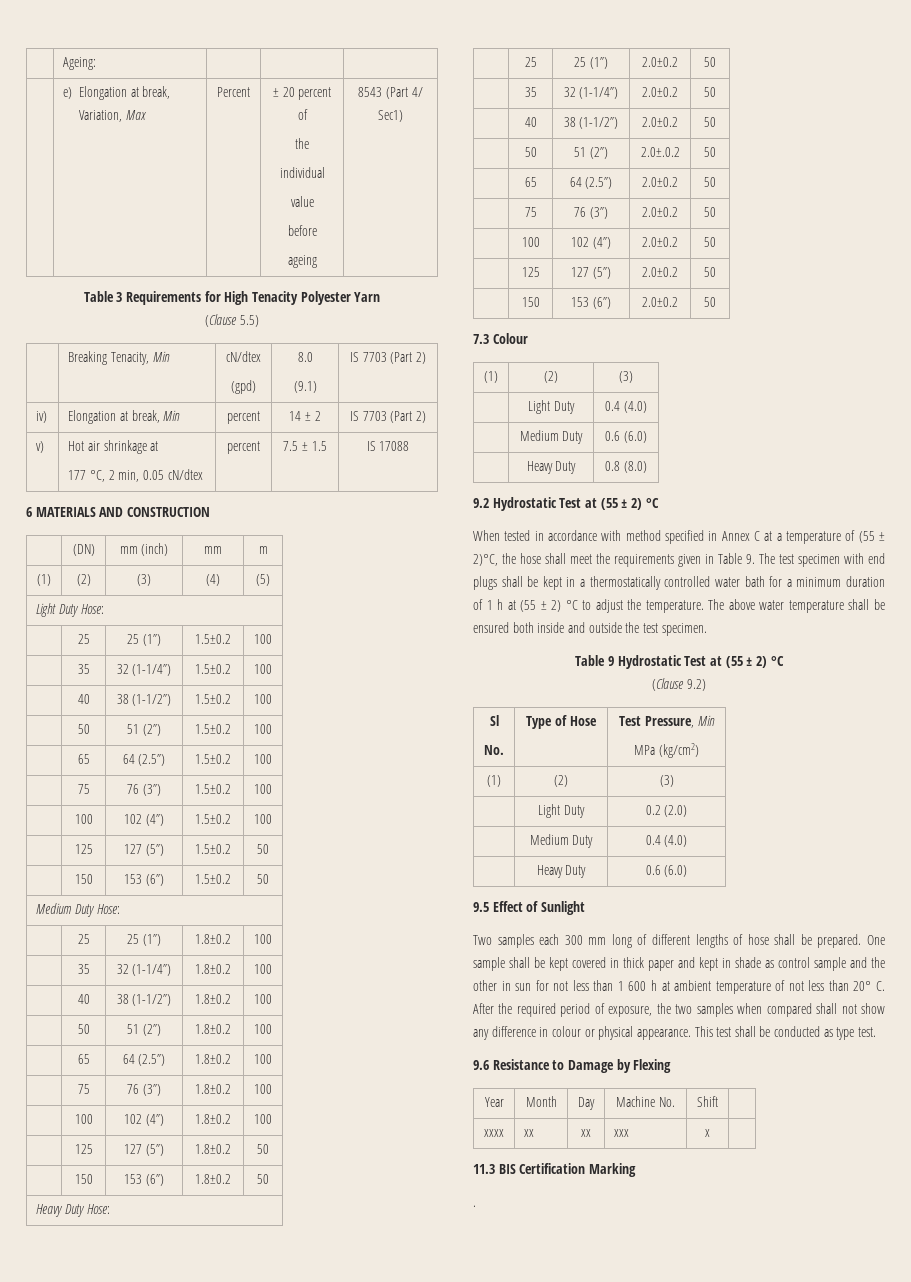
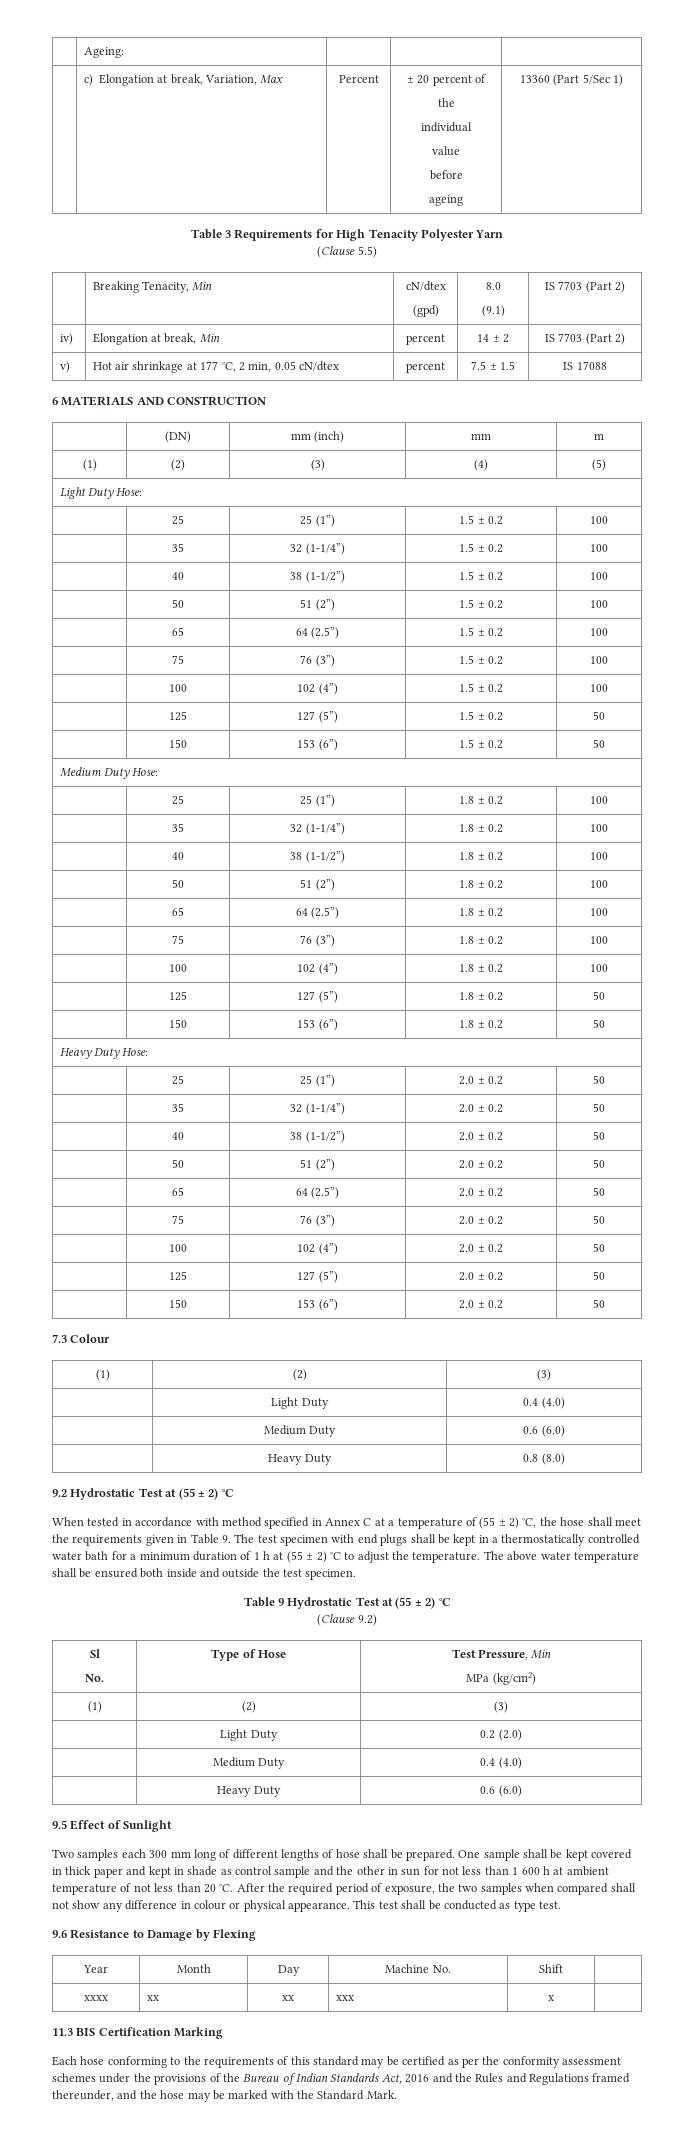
[63,87,73,99] e) -> [83,74,93,86] c)
[358,87,423,99] [378,110,403,122] 8543 (Part 4/ Sec1) -> [519,74,624,86] 13360 (Part 5/Sec 1)
(159, 446) // -> (197, 366) none
[195,634,231,644] [254,634,272,644] [77,664,90,674] [116,664,172,676] [195,664,231,674] [254,664,272,674] [77,694,90,704] [116,694,172,706] [195,694,231,704] [254,694,272,704] [77,724,90,734] [127,724,161,736] [195,724,231,734] [254,724,272,734] [77,754,90,764] [122,754,166,766] [195,754,231,764] [254,754,272,764] [77,784,90,794] [127,784,161,796] [195,784,231,794] [254,784,272,794] [74,814,93,824] [124,814,164,826] [195,814,231,824] [254,814,272,824] [74,844,93,854] [124,844,164,856] [195,844,231,854] [257,844,269,854] [74,874,93,884] [124,874,164,886] [195,874,231,884] 1.5±0.2 | 100 // | 35 | 32 (1-1/4”) | 1.5±0.2 | 100 // | 40 | 38 (1-1/2”) | 1.5±0.2 | 100 // | 50 | 51 (2”) | 1.5±0.2 | 100 // | 65 | 64 (2.5”) | 1.5±0.2 | 100 // | 75 | 76 (3”) | 1.5±0.2 | 100 // | 100 | 102 (4”) | 1.5±0.2 | 100 // | 125 | 127 (5”) | 1.5±0.2 | 50 // | 150 | 153 (6”) | 1.5±0.2 -> [459,515,503,525] [590,516,608,524] [172,543,184,552] [290,543,345,555] [459,543,503,553] [590,544,608,552] [172,572,184,580] [290,571,345,583] [459,571,503,581] [590,572,608,580] [172,599,184,608] [300,599,335,611] [459,599,503,609] [590,600,608,608] [172,627,184,636] [295,627,340,639] [459,627,503,637] [590,628,608,636] [172,655,184,664] [300,655,335,667] [459,655,503,665] [590,656,608,664] [169,684,187,692] [297,683,338,695] [459,683,503,693] [590,684,608,692] [169,711,187,721] [297,711,338,723] [459,711,503,721] [593,711,605,720] [169,739,187,748] [297,739,338,751] [459,739,503,749] 1.5 ± 0.2 | 100 // | 35 | 32 (1-1/4”) | 1.5 ± 0.2 | 100 // | 40 | 38 (1-1/2”) | 1.5 ± 0.2 | 100 // | 50 | 51 (2”) | 1.5 ± 0.2 | 100 // | 65 | 64 (2.5”) | 1.5 ± 0.2 | 100 // | 75 | 76 (3”) | 1.5 ± 0.2 | 100 // | 100 | 102 (4”) | 1.5 ± 0.2 | 100 // | 125 | 127 (5”) | 1.5 ± 0.2 | 50 // | 150 | 153 (6”) | 1.5 ± 0.2
[195,934,231,944] [254,934,272,944] [77,964,90,974] [116,964,172,976] [195,964,231,974] [254,964,272,974] [77,994,90,1004] [116,994,172,1006] [195,994,231,1004] [254,994,272,1004] [77,1024,90,1034] [127,1024,161,1036] [195,1024,231,1034] [254,1024,272,1034] [77,1054,90,1064] [122,1054,166,1066] [195,1054,231,1064] [254,1054,272,1064] [77,1084,90,1094] [127,1084,161,1096] [195,1084,231,1094] [254,1084,272,1094] [74,1114,93,1124] [124,1114,164,1126] [195,1114,231,1124] [254,1114,272,1124] [74,1144,93,1154] [124,1144,164,1156] [195,1144,231,1154] [257,1144,269,1154] [74,1174,93,1184] [124,1174,164,1186] [195,1174,231,1184] 1.8±0.2 | 100 // | 35 | 32 (1-1/4”) | 1.8±0.2 | 100 // | 40 | 38 (1-1/2”) | 1.8±0.2 | 100 // | 50 | 51 (2”) | 1.8±0.2 | 100 // | 65 | 64 (2.5”) | 1.8±0.2 | 100 // | 75 | 76 (3”) | 1.8±0.2 | 100 // | 100 | 102 (4”) | 1.8±0.2 | 100 // | 125 | 127 (5”) | 1.8±0.2 | 50 // | 150 | 153 (6”) | 1.8±0.2 -> [459,796,503,805] [590,796,608,804] [172,823,184,832] [290,823,345,835] [459,824,503,833] [590,824,608,832] [172,852,184,860] [290,851,345,863] [459,852,503,861] [590,852,608,860] [172,879,184,888] [300,879,335,891] [459,880,503,889] [590,880,608,888] [172,907,184,916] [295,907,340,919] [459,908,503,917] [590,908,608,916] [172,935,184,944] [300,935,335,947] [459,936,503,945] [590,936,608,944] [169,964,187,972] [297,963,338,975] [459,964,503,973] [590,964,608,972] [169,991,187,1001] [297,991,338,1003] [459,992,503,1001] [593,991,605,1000] [169,1019,187,1028] [297,1019,338,1031] [459,1020,503,1029] 1.8 ± 0.2 | 100 // | 35 | 32 (1-1/4”) | 1.8 ± 0.2 | 100 // | 40 | 38 (1-1/2”) | 1.8 ± 0.2 | 100 // | 50 | 51 (2”) | 1.8 ± 0.2 | 100 // | 65 | 64 (2.5”) | 1.8 ± 0.2 | 100 // | 75 | 76 (3”) | 1.8 ± 0.2 | 100 // | 100 | 102 (4”) | 1.8 ± 0.2 | 100 // | 125 | 127 (5”) | 1.8 ± 0.2 | 50 // | 150 | 153 (6”) | 1.8 ± 0.2
[642,57,678,67] 2.0±0.2 -> [459,1076,503,1085] 2.0 ± 0.2
[642,87,678,97] 2.0±0.2 -> [459,1104,503,1113] 2.0 ± 0.2
[642,117,678,127] 2.0±0.2 -> [459,1132,503,1141] 2.0 ± 0.2
[640,147,680,157] 2.0±.0.2 -> [459,1160,503,1169] 2.0 ± 0.2
[642,177,678,187] 2.0±0.2 -> [459,1188,503,1197] 2.0 ± 0.2
[642,207,678,217] 2.0±0.2 -> [459,1216,503,1225] 2.0 ± 0.2
[642,237,678,247] 2.0±0.2 -> [459,1244,503,1253] 2.0 ± 0.2
[642,267,678,277] [704,267,716,277] [521,297,540,307] [571,297,611,309] [642,297,678,307] 2.0±0.2 | 50 // | 150 | 153 (6”) | 2.0±0.2 -> [459,1272,503,1281] [593,1271,605,1280] [169,1299,187,1308] [297,1299,338,1311] [459,1300,503,1309] 2.0 ± 0.2 | 50 // | 150 | 153 (6”) | 2.0 ± 0.2
[473,554,498,566] 2)°C, -> [509,1517,537,1529] 2) °C,
[853,981,885,991] 20° C. -> [203,1884,234,1893] 20 °C.
[473,1205,476,1207] . -> [52,2056,621,2068] [52,2073,631,2085] [52,2090,397,2102] Each hose conforming to the requirements of this standard may be certified as per the conformity assessment schemes under the provisions of the Bureau of Indian Standards Act, 2016 and the Rules and Regulations framed thereunder, and the hose may be marked with the Standard Mark.

